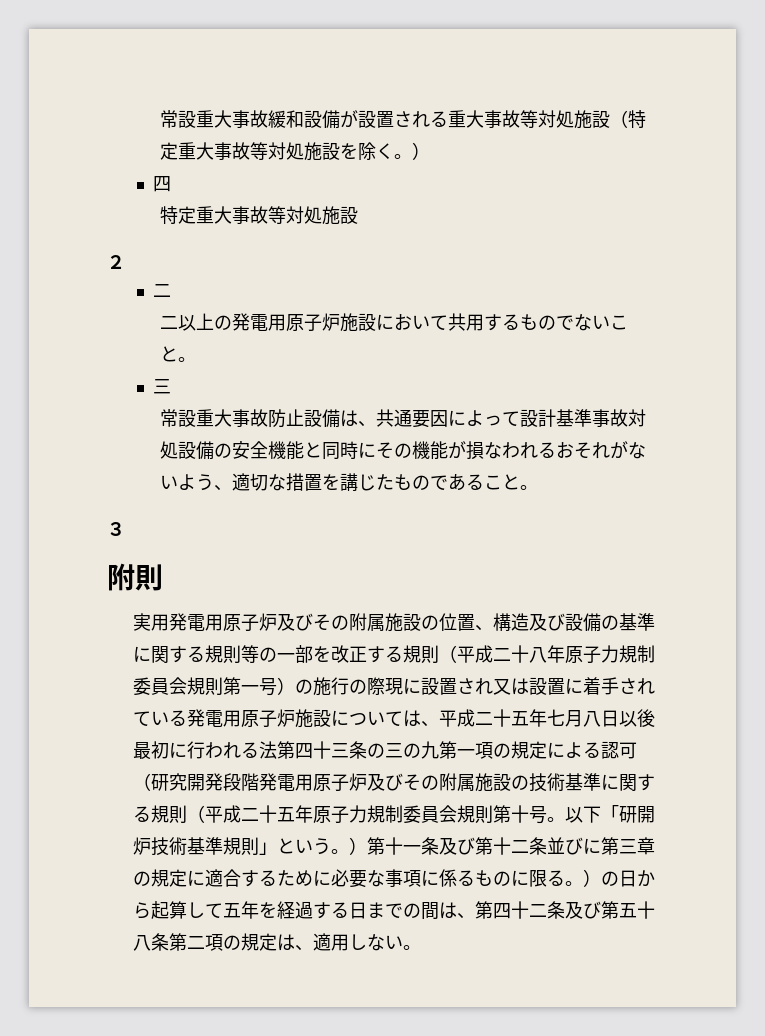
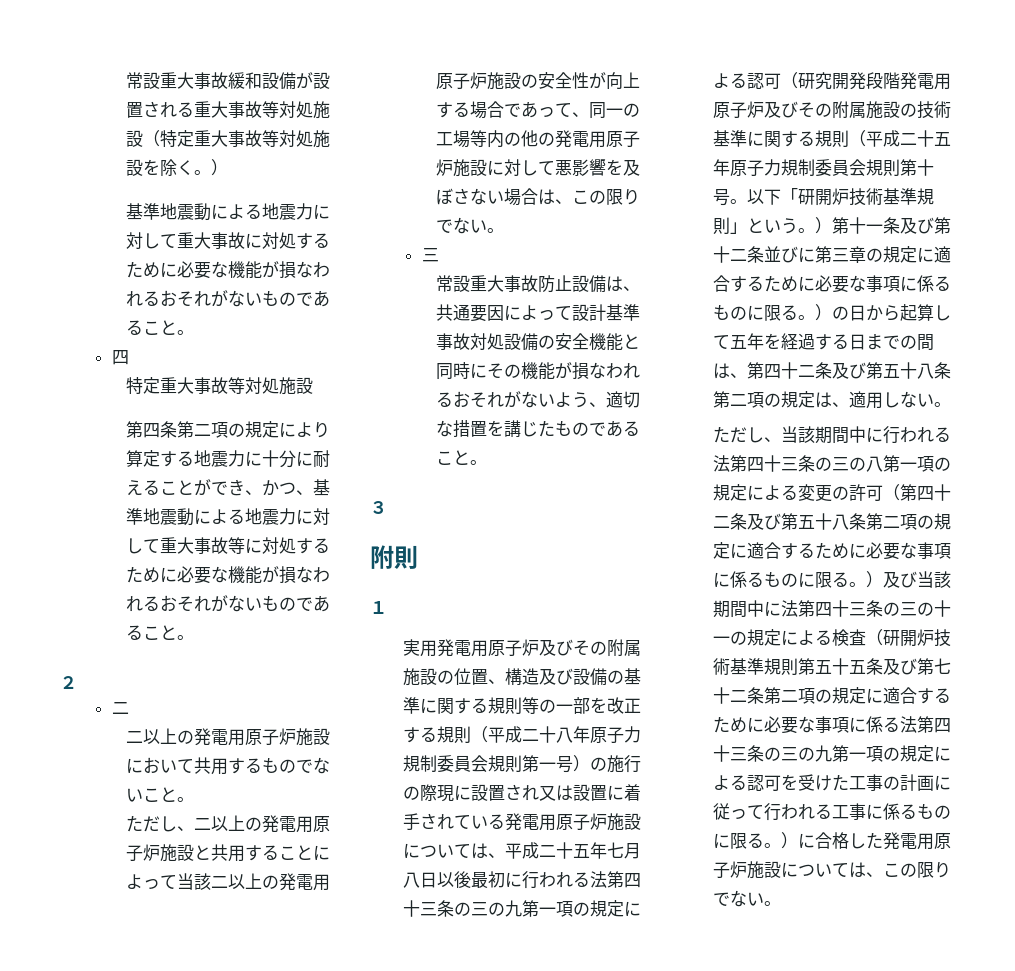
(430, 151) none -> [126,203,331,221] [126,232,331,249] [126,261,331,279] [126,290,331,307] [126,320,195,335] // 基準地震動による地震力に対して重大事故に対処するために必要な機能が損なわれるおそれがないものであること。
(358, 215) none -> [126,421,331,438] [126,450,331,468] [126,479,331,496] [126,508,331,526] [126,537,331,554] [126,566,331,584] [126,595,331,612] [126,625,195,640] // 第四条第二項の規定により算定する地震力に十分に耐えることができ、かつ、基準地震動による地震力に対して重大事故等に対処するために必要な機能が損なわれるおそれがないものであること。
(196, 359) none -> [126,815,331,833] [126,844,331,862] [126,873,331,891] [436,72,641,90] [436,101,641,119] [436,130,641,148] [436,159,641,177] [436,188,641,206] [436,217,505,234] // ただし、二以上の発電用原子炉施設と共用することによって当該二以上の発電用原子炉施設の安全性が向上する場合であって、同一の工場等内の他の発電用原子炉施設に対して悪影響を及ぼさない場合は、この限りでない。
(163, 577) none -> [370,601,387,614] // １
(422, 947) none -> [713,426,952,444] [713,455,952,472] [713,484,952,502] [713,513,952,530] [713,542,952,560] [713,571,952,588] [713,600,952,618] [713,629,952,647] [713,658,952,676] [713,687,952,704] [713,716,952,734] [713,745,952,762] [713,774,952,791] [713,803,952,821] [713,832,952,850] [713,861,952,879] [713,890,782,907] // ただし、当該期間中に行われる法第四十三条の三の八第一項の規定による変更の許可（第四十二条及び第五十八条第二項の規定に適合するために必要な事項に係るものに限る。）及び当該期間中に法第四十三条の三の十一の規定による検査（研開炉技術基準規則第五十五条及び第七十二条第二項の規定に適合するために必要な事項に係る法第四十三条の三の九第一項の規定による認可を受けた工事の計画に従って行われる工事に係るものに限る。）に合格した発電用原子炉施設については、この限りでない。

